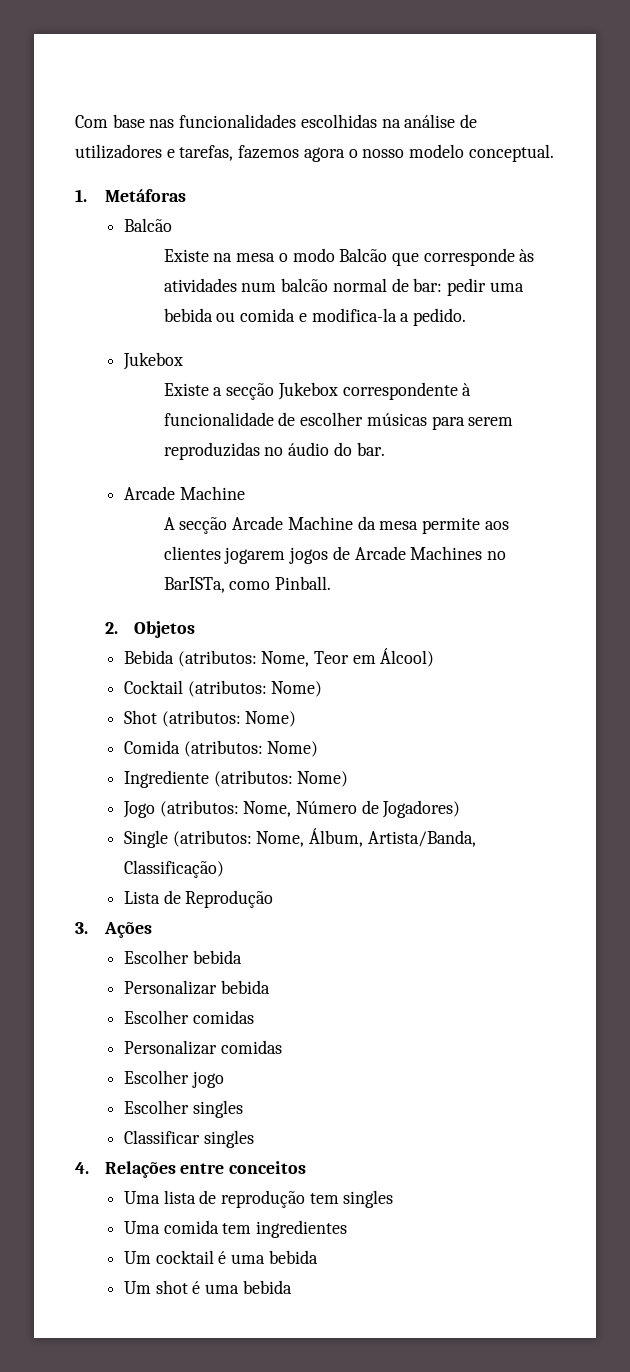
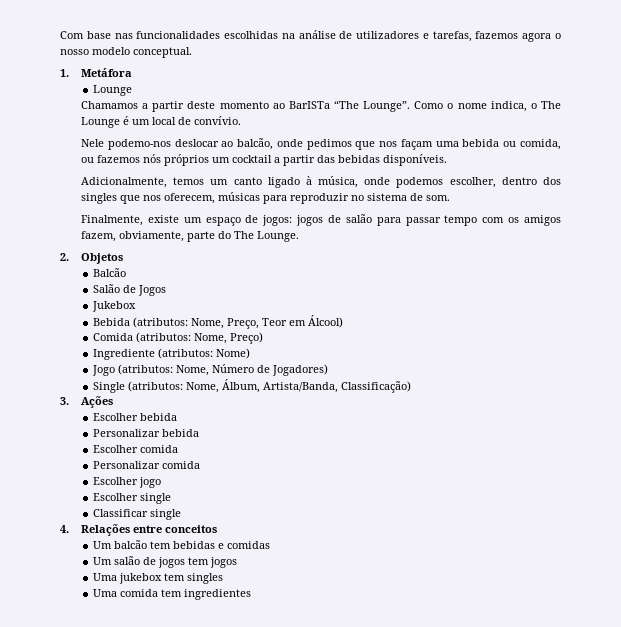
[104,189,186,202] [123,218,172,232] [163,248,535,266] [163,278,524,296] [163,308,466,326] [122,352,183,370] [163,382,472,400] [163,412,514,430] [163,442,385,460] [123,486,245,500] [163,516,509,534] [163,546,506,564] [163,576,332,593] [104,621,196,638] Metáforas // Balcão // Existe na mesa o modo Balcão que corresponde às atividades num balcão normal de bar: pedir uma bebida ou comida e modifica-la a pedido. // Jukebox // Existe a secção Jukebox correspondente à funcionalidade de escolher músicas para serem reproduzidas no áudio do bar. // Arcade Machine // A secção Arcade Machine da mesa permite aos clientes jogarem jogos de Arcade Machines no BarISTa, como Pinball. // 2. Objetos -> [81,68,133,77] [93,85,133,96] [81,100,561,112] [81,116,242,128] [81,138,561,150] [81,154,448,166] [81,176,561,188] [81,192,451,204] [81,214,561,226] [81,231,300,242] [60,253,124,264] [93,268,127,277] [93,284,167,296] [92,301,137,312] Metáfora // Lounge // Chamamos a partir deste momento ao BarISTa “The Lounge”. Como o nome indica, o The Lounge é um local de convívio. // Nele podemo-nos deslocar ao balcão, onde pedimos que nos façam uma bebida ou comida, ou fazemos nós próprios um cocktail a partir das bebidas disponíveis. // Adicionalmente, temos um canto ligado à música, onde podemos escolher, dentro dos singles que nos oferecem, músicas para reproduzir no sistema de som. // Finalmente, existe um espaço de jogos: jogos de salão para passar tempo com os amigos fazem, obviamente, parte do The Lounge. // 2. Objetos // Balcão // Salão de Jogos // Jukebox
(310, 659) none -> [227,318,260,329] Preço,
[123,680,323,697] [123,710,297,727] // Cocktail (atributos: Nome) // Shot (atributos: Nome) -> (344, 321) none
[267,741,319,757] Nome) -> [194,332,264,344] Nome, Preço)
[123,890,274,908] // Lista de Reprodução -> (412, 387) none
[192,1010,254,1024] [123,1040,282,1055] comidas // Personalizar comidas -> [140,445,179,453] [93,461,201,469] comida // Personalizar comida
[192,1100,243,1118] singles -> [140,493,172,504] single
[203,1130,254,1148] singles -> [150,509,182,520] single
[123,1190,305,1208] Uma lista de reprodução -> [93,540,271,549] [93,556,238,568] [93,573,163,584] Um balcão tem bebidas e comidas // Um salão de jogos tem jogos // Uma jukebox
[123,1250,318,1264] [123,1280,292,1294] // Um cocktail é uma bebida // Um shot é uma bebida -> (252, 594) none

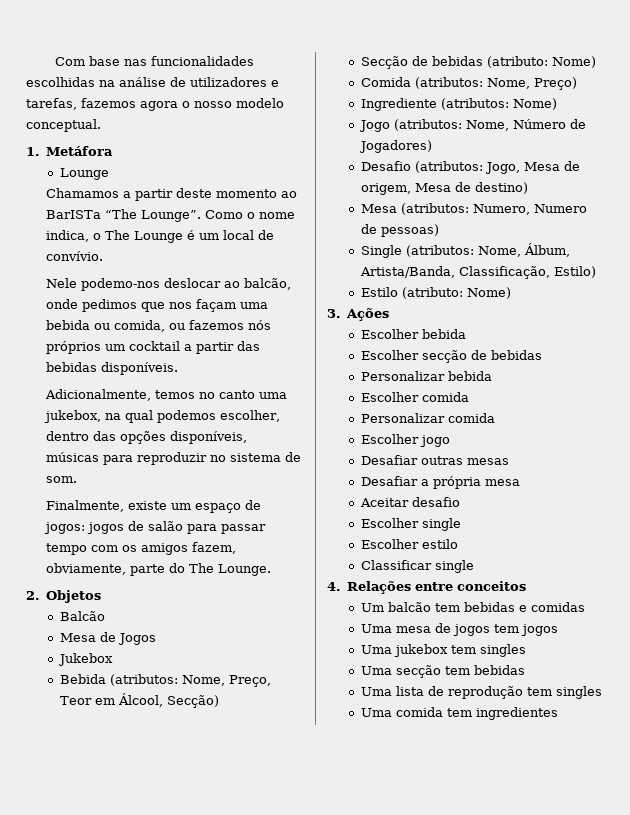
[210,176,561,188] [81,193,216,204] um canto ligado à música, onde podemos escolher, dentro dos singles que nos oferecem, -> [198,390,287,399] [43,410,280,423] [45,431,247,444] no canto uma jukebox, na qual podemos escolher, dentro das opções disponíveis,
[93,284,121,293] Salão -> [59,633,96,642] Mesa
[308,315,344,328] Álcool) -> [117,693,219,708] [360,56,596,69] Álcool, Secção) // Secção de bebidas (atributo: Nome)
(329, 370) none -> [360,161,580,174] [360,182,528,195] [360,203,587,215] [360,224,439,237] // Desafio (atributos: Jogo, Mesa de origem, Mesa de destino) // Mesa (atributos: Numero, Numero de pessoas)
[341,381,412,393] Classificação) -> [458,266,596,279] [360,287,511,299] Classificação, Estilo) // Estilo (atributo: Nome)
(178, 417) none -> [360,350,542,363] // Escolher secção de bebidas
(162, 482) none -> [360,455,509,465] [360,476,520,489] [359,497,460,507] // Desafiar outras mesas // Desafiar a própria mesa // Aceitar desafio
(172, 498) none -> [360,539,458,549] // Escolher estilo
[93,556,141,565] Um salão -> [360,624,431,633] Uma mesa
(224, 578) none -> [360,665,525,678] [360,686,602,699] // Uma secção tem bebidas // Uma lista de reprodução tem singles

